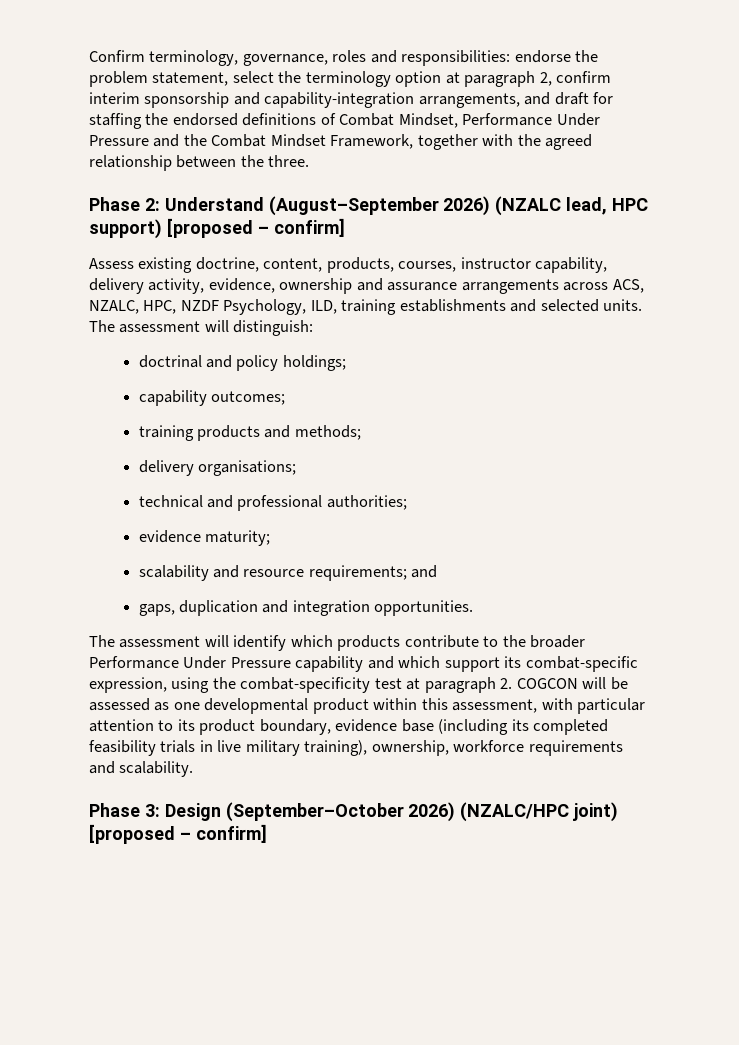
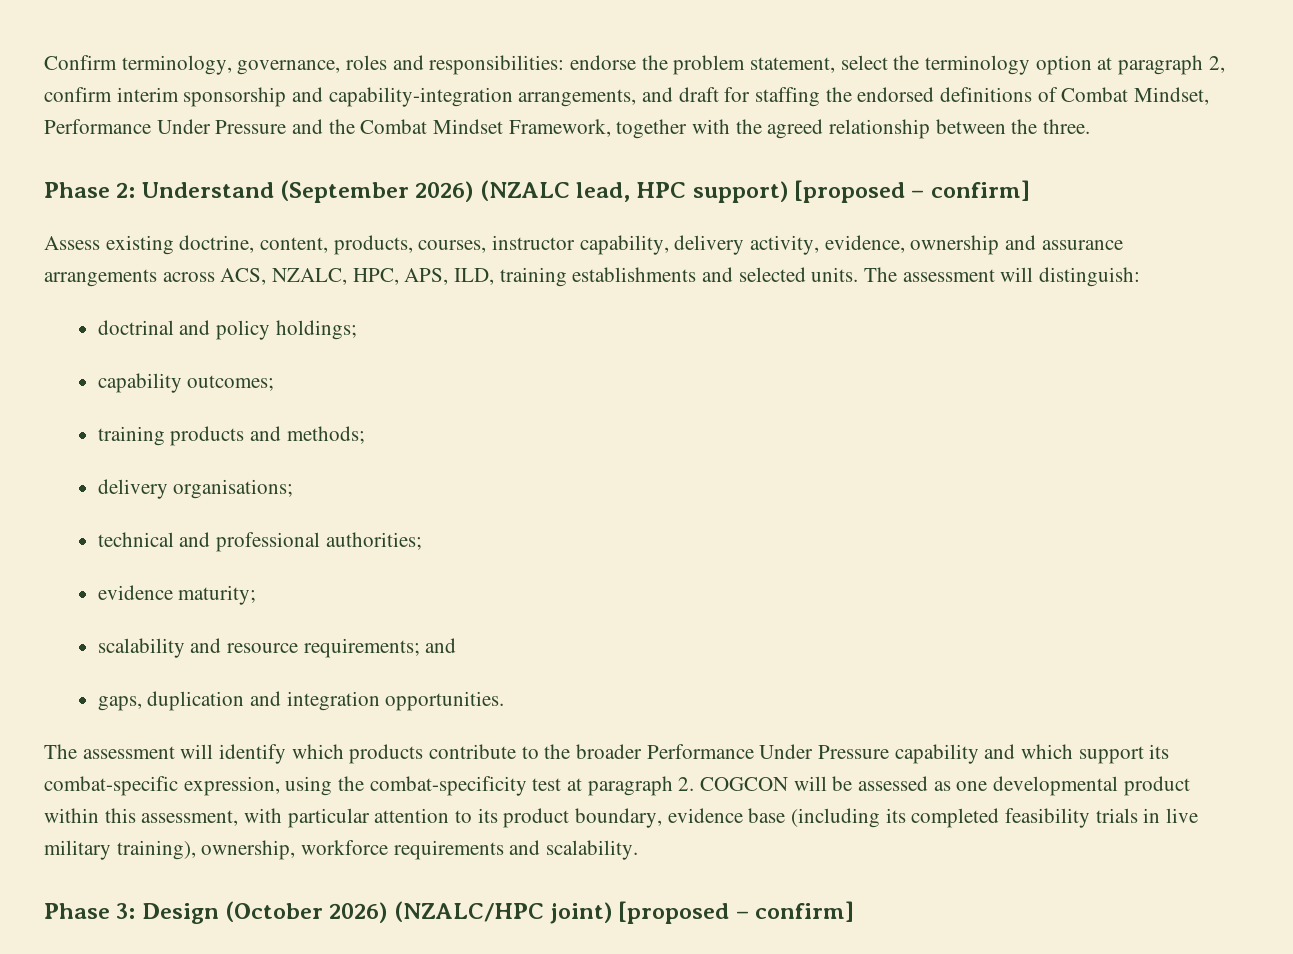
[268,196,439,216] (August–September -> [280,180,410,203] (September
[180,299,307,315] NZDF Psychology, -> [404,268,449,285] APS,
[225,802,404,822] (September–October -> [225,901,324,922] (October

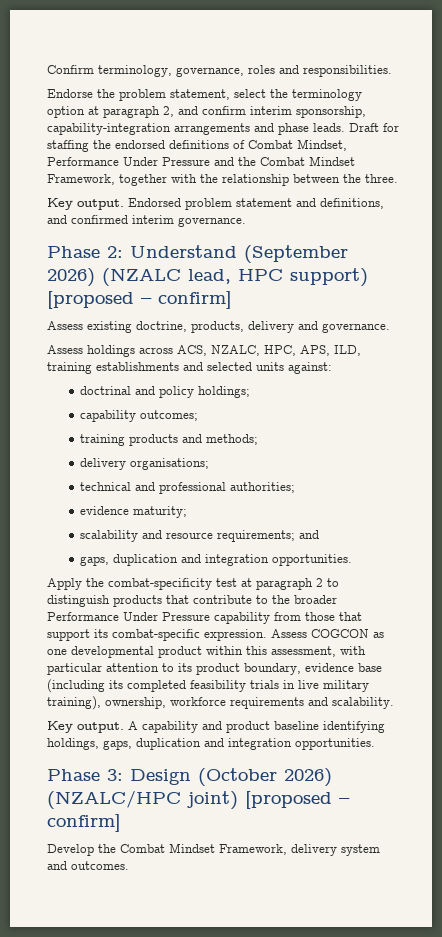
[429,55,637,75] responsibilities: endorse -> [303,65,392,77] [47,89,93,98] responsibilities. // Endorse
(1225, 64) none -> [178,106,198,115] and
[183,87,719,107] sponsorship and capability-integration arrangements, and draft -> [296,106,366,118] [47,123,379,135] sponsorship, capability-integration arrangements and phase leads. Draft
[767,119,824,139] agreed -> (218, 178) none
(1091, 126) none -> [47,198,384,210] [47,215,246,227] // Key output. Endorsed problem statement and definitions, and confirmed interim governance.
[260,235,1123,255] [44,269,157,287] content, products, courses, instructor capability, delivery activity, evidence, ownership and assurance arrangements -> [191,321,390,333] [47,345,135,357] products, delivery and governance. // Assess holdings
[811,267,1141,287] units. The assessment will distinguish: -> [256,362,332,374] units against:
[44,744,424,764] The assessment will identify which products -> [47,578,339,590] [47,595,189,607] Apply the combat-specificity test at paragraph 2 to distinguish products that
[984,744,1170,764] [44,776,929,796] and which support its combat-specific expression, using the combat-specificity test at paragraph 2. COGCON will be assessed -> [274,612,362,621] [47,629,369,641] from those that support its combat-specific expression. Assess COGCON
(639, 850) none -> [47,721,385,733] [47,738,375,750] // Key output. A capability and product baseline identifying holdings, gaps, duplication and integration opportunities.
(855, 911) none -> [47,843,380,856] [47,861,129,870] // Develop the Combat Mindset Framework, delivery system and outcomes.

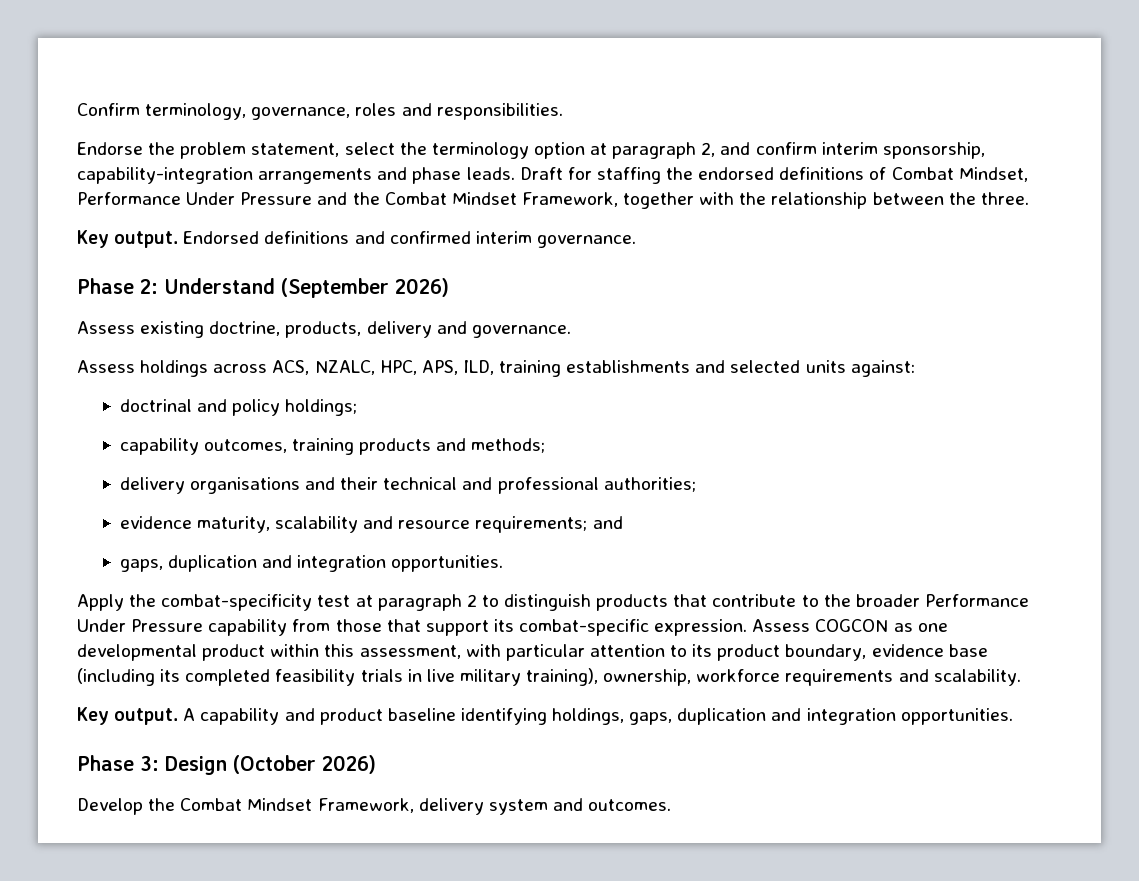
[185,198,384,210] problem statement and definitions, -> [264,231,350,244] definitions
[102,268,368,287] [47,291,232,309] (NZALC lead, HPC support) [proposed – confirm] -> (449, 287) none
[140,410,199,421] outcomes; // -> [203,439,287,453] outcomes,
[130,458,210,470] organisations; // -> [189,477,379,494] organisations and their
[133,506,188,518] maturity; // -> [196,516,270,533] maturity,
[47,790,350,810] [47,814,121,832] (NZALC/HPC joint) [proposed – confirm] -> (376, 764) none

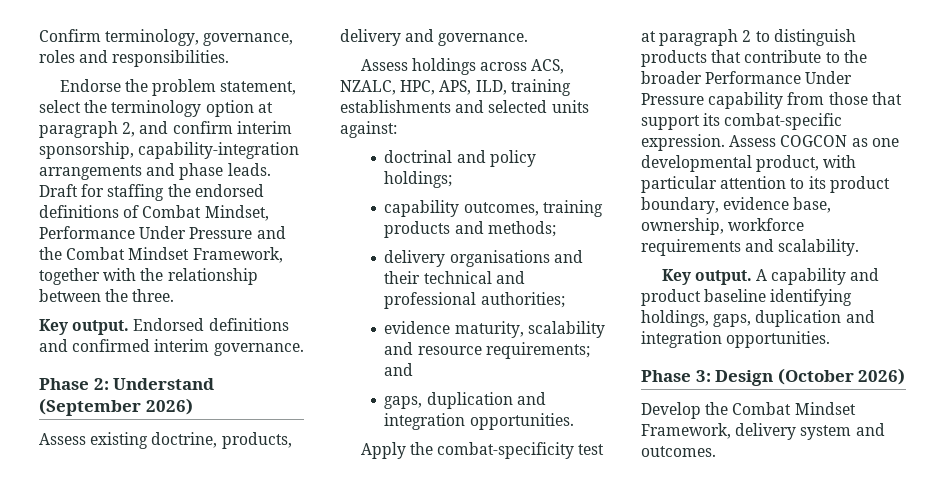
[202,644,461,661] product within this assessment, -> [756,155,820,172] product,
[948,644,988,657] [77,668,599,686] base (including its completed feasibility trials in live military training), -> [793,197,832,213] base,

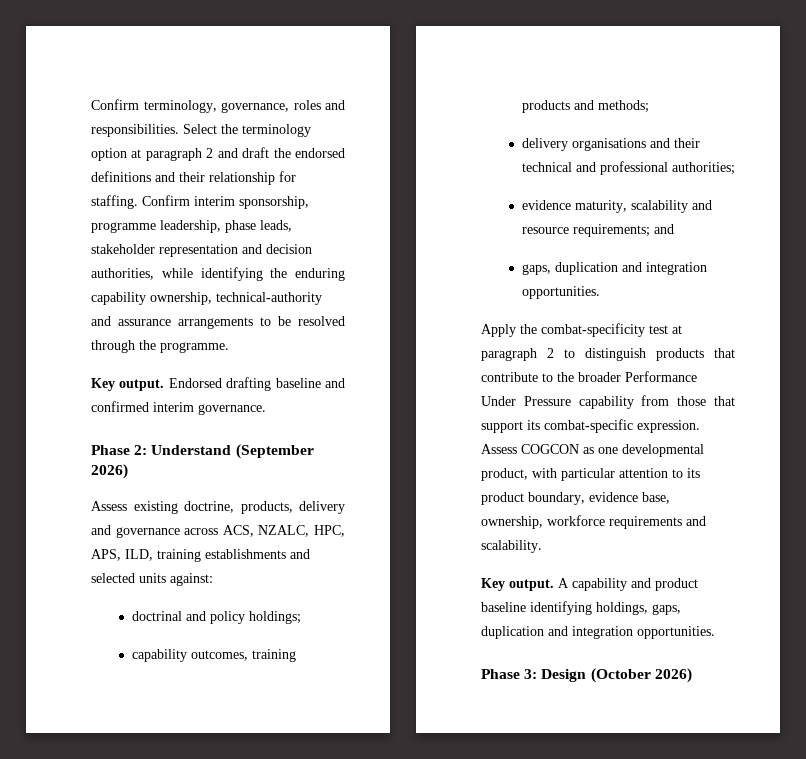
[59,79,297,96] [39,100,81,113] // Endorse the problem statement, select -> [183,124,217,134] Select
[122,121,292,137] [39,142,300,159] [39,163,271,180] [39,184,264,201] [39,205,269,221] [39,226,286,239] [39,247,283,263] [39,268,258,285] [39,289,175,302] 2, and confirm interim sponsorship, capability-integration arrangements and phase leads. Draft for staffing the endorsed definitions of Combat Mindset, Performance Under Pressure and the Combat Mindset Framework, together with the relationship between the three. -> [206,147,345,158] [91,171,296,185] [91,195,309,209] [91,220,292,233] [91,244,312,257] [91,267,345,281] [91,292,322,305] [91,316,345,329] [91,340,229,353] 2 and draft the endorsed definitions and their relationship for staffing. Confirm interim sponsorship, programme leadership, phase leads, stakeholder representation and decision authorities, while identifying the enduring capability ownership, technical-authority and assurance arrangements to be resolved through the programme.
[208,318,289,331] definitions -> [226,377,321,391] drafting baseline
[438,33,529,46] [360,58,476,75] governance. // Assess holdings -> [115,527,180,538] governance
[641,402,856,419] [641,423,885,440] [641,446,716,457] // Develop the Combat Mindset Framework, delivery system and outcomes. -> (692, 675) none

